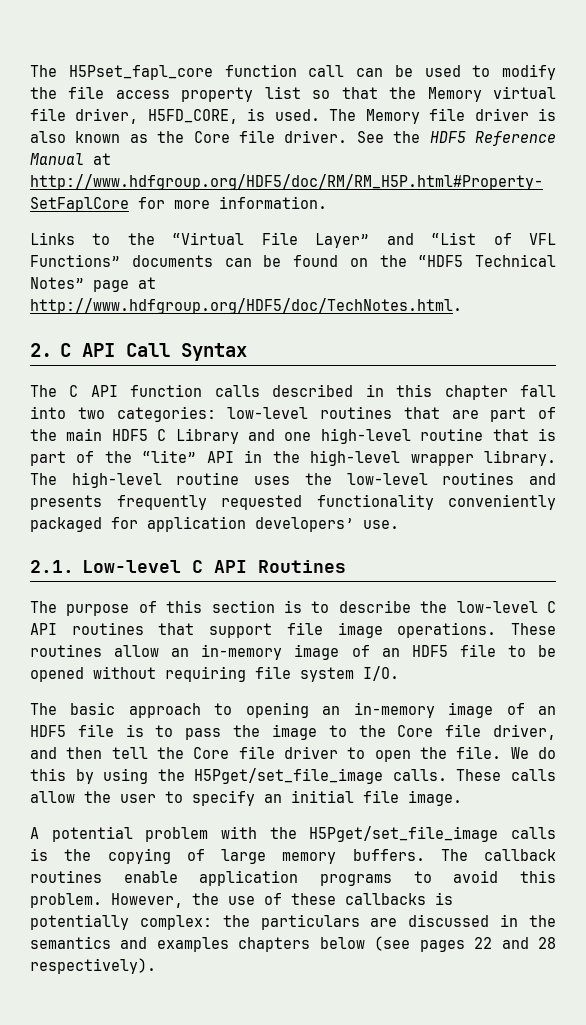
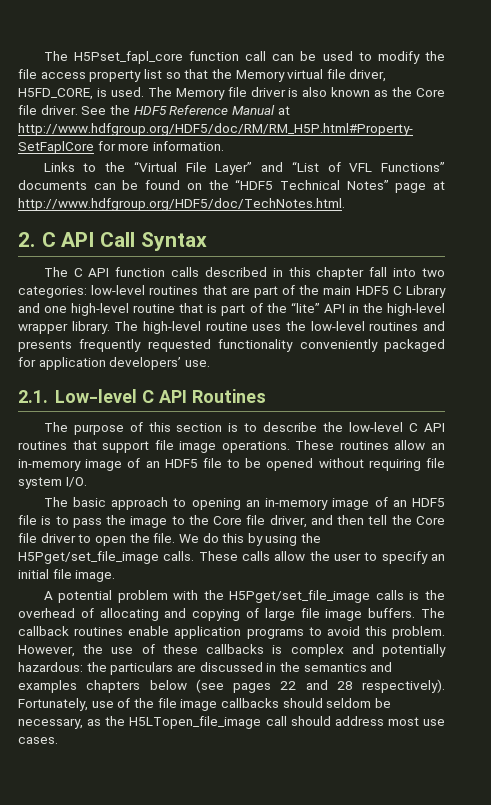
(92, 855) none -> [18,608,187,621] overhead of allocating and
[282,852,337,864] memory -> [300,608,363,621] file image
[30,914,212,930] potentially complex: -> [290,644,447,657] [18,662,83,672] complex and potentially hazardous:
(156, 966) none -> [18,698,391,711] [18,716,445,729] [18,737,58,744] Fortunately, use of the file image callbacks should seldom be necessary, as the H5LTopen_file_image call should address most use cases.

